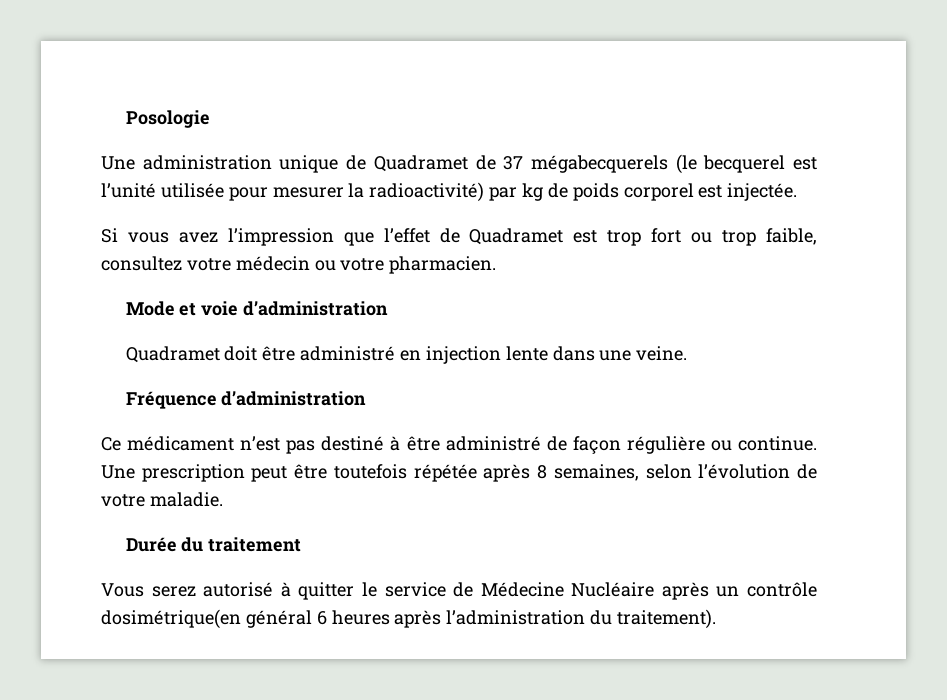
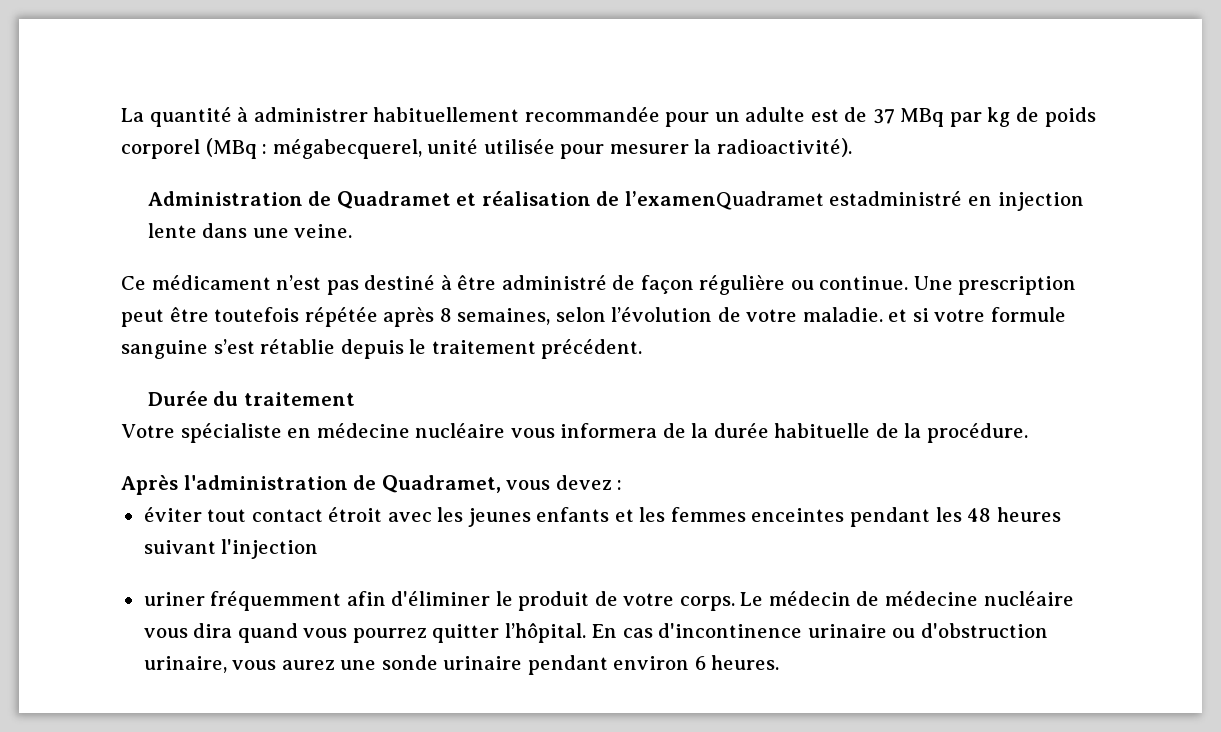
[125,110,210,128] [101,154,817,174] [101,182,485,202] Posologie // Une administration unique de Quadramet de 37 mégabecquerels (le becquerel est l’unité utilisée pour mesurer la radioactivité) -> [121,107,945,127] La quantité à administrer habituellement recommandée pour un adulte est de 37 MBq
[698,183,798,201] [101,228,817,246] [101,256,497,274] [125,301,389,316] [125,346,396,363] est injectée. // Si vous avez l’impression que l’effet de Quadramet est trop fort ou trop faible, consultez votre médecin ou votre pharmacien. // Mode et voie d’administration // Quadramet doit être administré -> [205,138,852,159] [147,191,963,210] (MBq : mégabecquerel, unité utilisée pour mesurer la radioactivité). // Administration de Quadramet et réalisation de l’examenQuadramet estadministré
[125,391,367,409] // Fréquence d’administration -> (353, 231) none
[125,537,302,552] [101,582,818,600] [101,609,717,629] // Durée du traitement // Vous serez autorisé à quitter le service de Médecine Nucléaire après un contrôle dosimétrique(en général 6 heures après l’administration du traitement). -> [888,307,1067,322] [121,339,643,359] [147,391,355,406] [121,423,1028,443] [121,475,623,495] [143,507,1061,527] [143,539,319,559] [143,591,1074,611] [143,623,1048,643] [143,655,780,675] et si votre formule sanguine s’est rétablie depuis le traitement précédent. // Durée du traitement // Votre spécialiste en médecine nucléaire vous informera de la durée habituelle de la procédure. // Après l'administration de Quadramet, vous devez : // éviter tout contact étroit avec les jeunes enfants et les femmes enceintes pendant les 48 heures suivant l'injection // uriner fréquemment afin d'éliminer le produit de votre corps. Le médecin de médecine nucléaire vous dira quand vous pourrez quitter l’hôpital. En cas d'incontinence urinaire ou d'obstruction urinaire, vous aurez une sonde urinaire pendant environ 6 heures.

